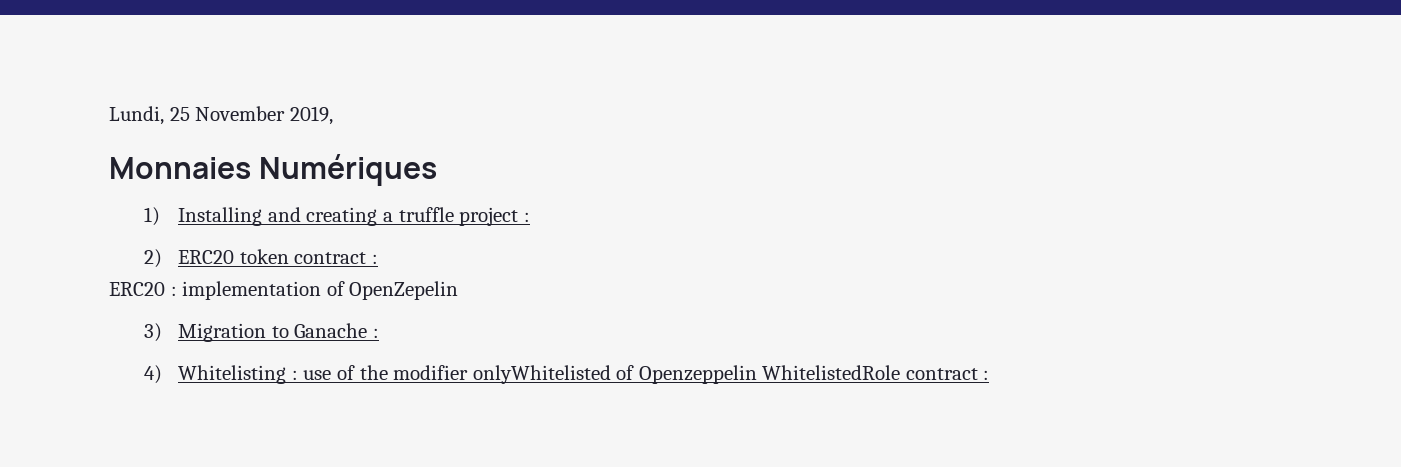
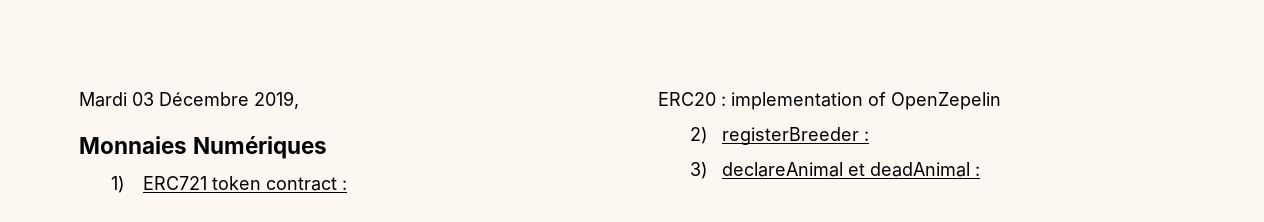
[109,106,286,125] Lundi, 25 November -> [79,92,249,107] Mardi 03 Décembre
[178,207,530,226] [143,249,235,268] Installing and creating a truffle project : // 2) ERC20 -> [142,176,207,190] ERC721
[143,323,379,342] [143,365,978,384] 3) Migration to Ganache : // 4) Whitelisting : use of the modifier onlyWhitelisted of Openzeppelin WhitelistedRole contract -> [689,127,869,145] [689,162,970,179] 2) registerBreeder : // 3) declareAnimal et deadAnimal

